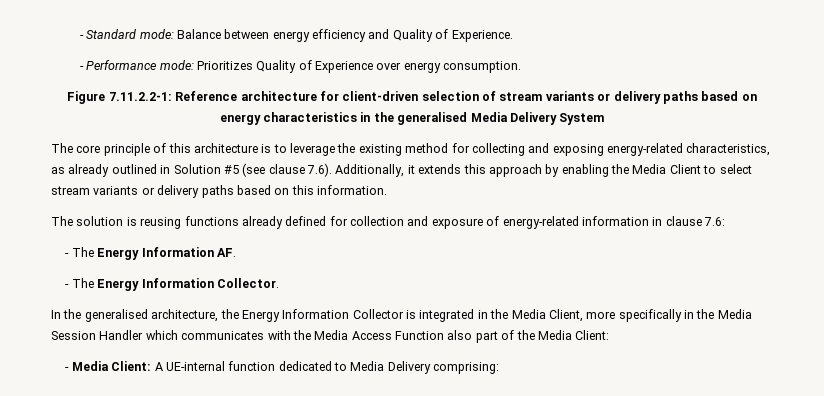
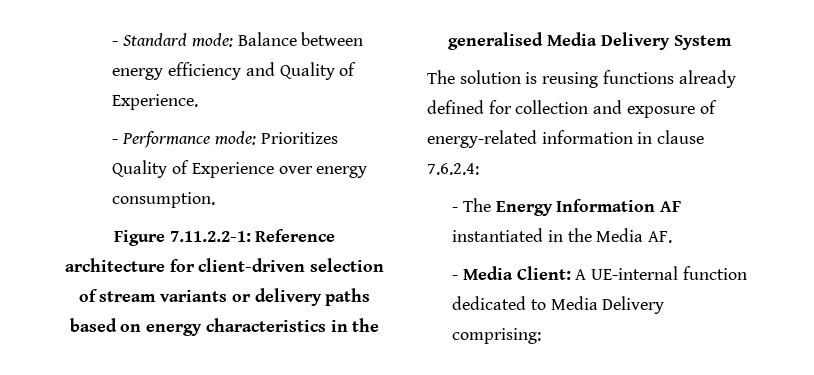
[51,143,771,156] [51,163,752,177] [51,185,387,198] // The core principle of this architecture is to leverage the existing method for collecting and exposing energy-related characteristics, as already outlined in Solution #5 (see clause 7.6). Additionally, it extends this approach by enabling the Media Client to select stream variants or delivery paths based on this information. -> (732, 42) none
[704,217,725,226] [65,247,236,260] [65,278,279,291] [51,309,752,322] [51,330,610,343] 7.6: // - The Energy Information AF. // - The Energy Information Collector. // In the generalised architecture, the Energy Information Collector is integrated in the Media Client, more specifically in the Media Session Handler which communicates with the Media Access Function also part of the Media Client: -> [427,163,479,175] [452,198,682,216] [452,228,673,243] 7.6.2.4: // - The Energy Information AF instantiated in the Media AF.

